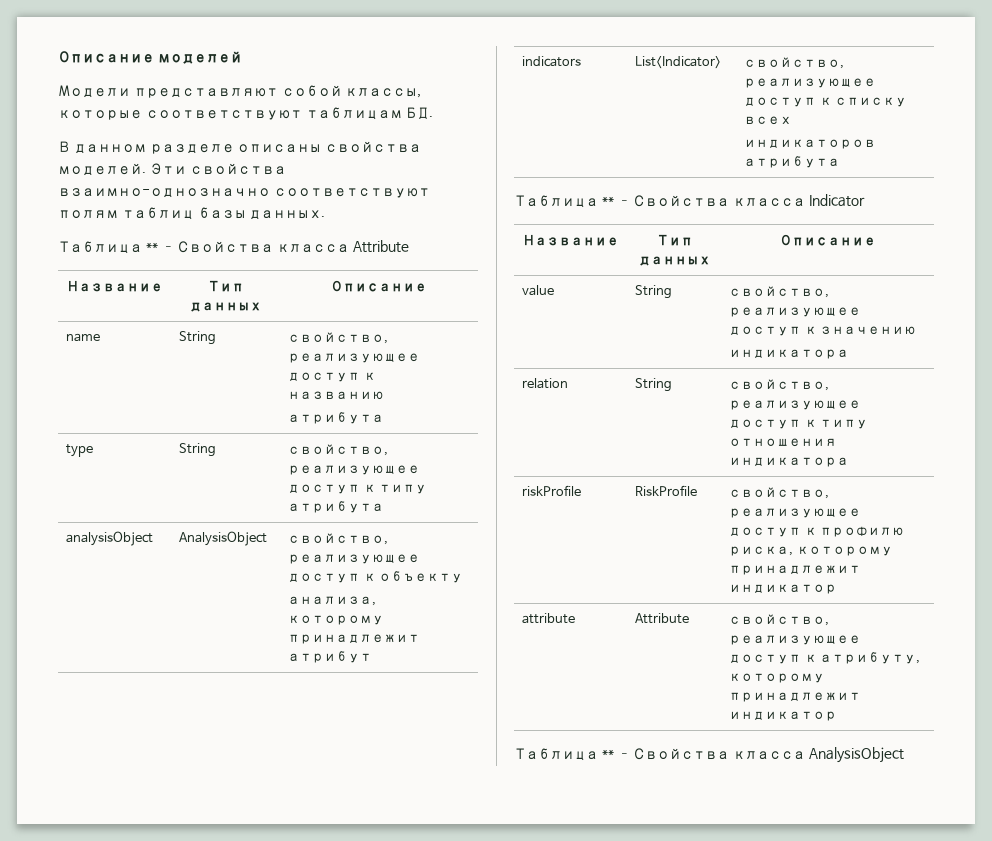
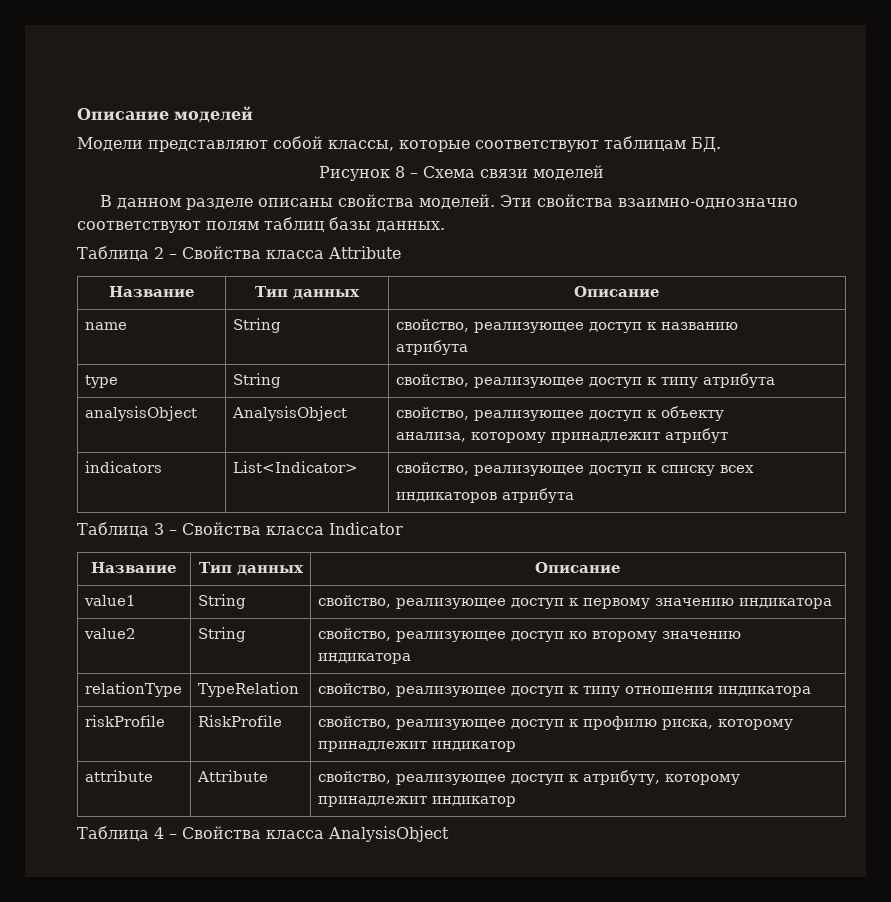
(434, 113) none -> [319,165,604,181] // Рисунок 8 – Схема связи моделей
[145,242,158,251] ** -> [154,247,164,259] 2
[601,196,614,205] ** -> [154,523,164,535] 3
[522,285,555,296] [635,285,673,299] [729,286,830,298] [729,307,862,317] [729,326,917,336] [729,349,850,359] [522,378,569,389] [635,378,673,392] value | String | свойство, реализующее доступ к значению // индикатора // relation | String -> [83,595,136,606] [197,594,246,609] [317,595,832,609] [83,628,136,639] [197,627,246,642] [317,628,741,642] [317,653,411,664] [84,682,182,697] [197,682,299,697] value1 | String | свойство, реализующее доступ к первому значению индикатора // value2 | String | свойство, реализующее доступ ко второму значению индикатора // relationType | TypeRelation
[601,749,614,758] ** -> [154,827,164,839] 4

